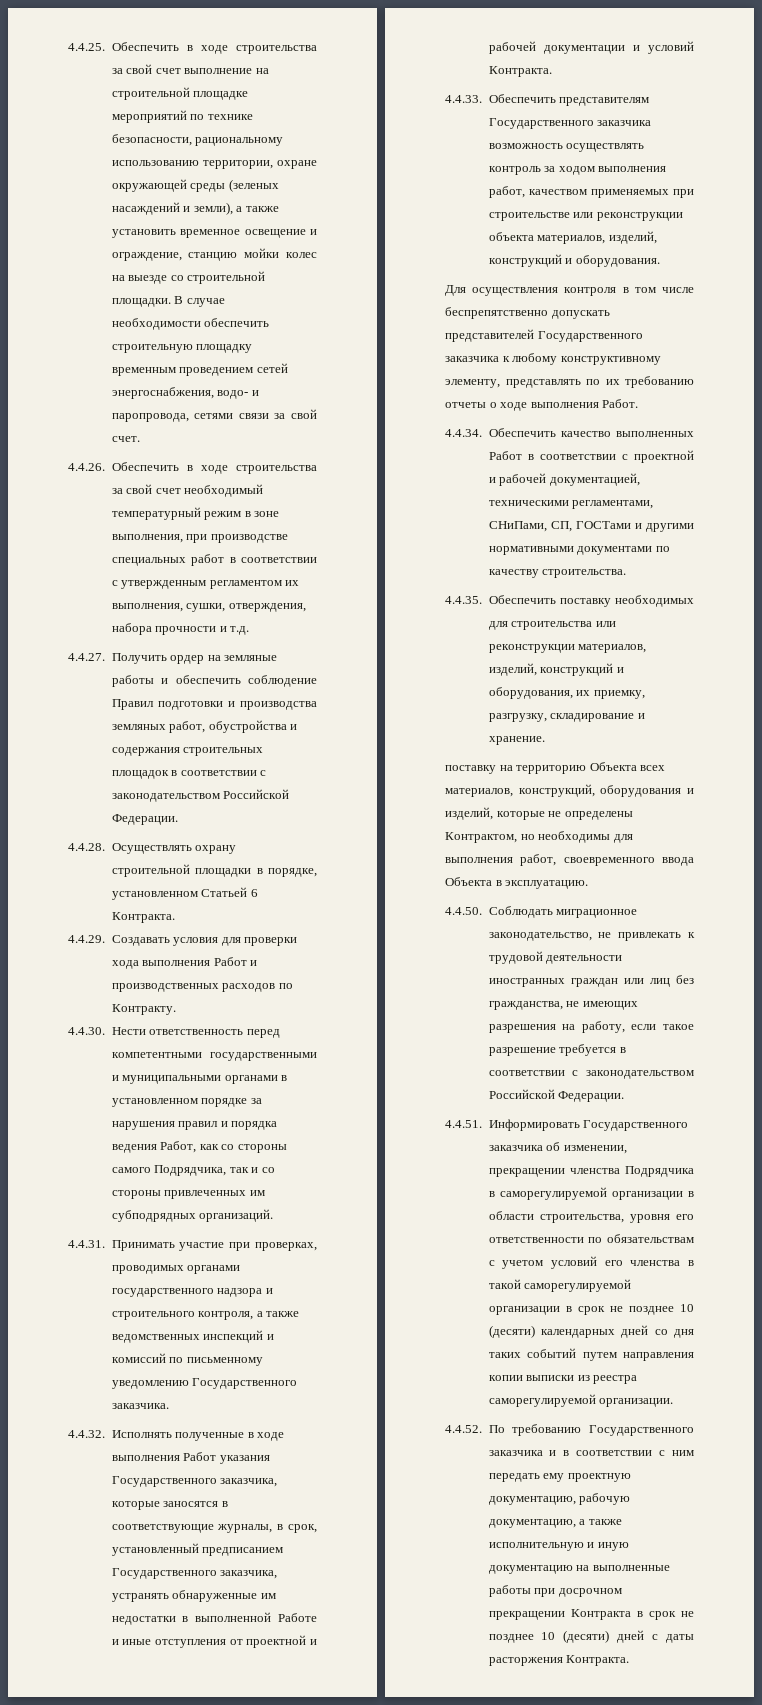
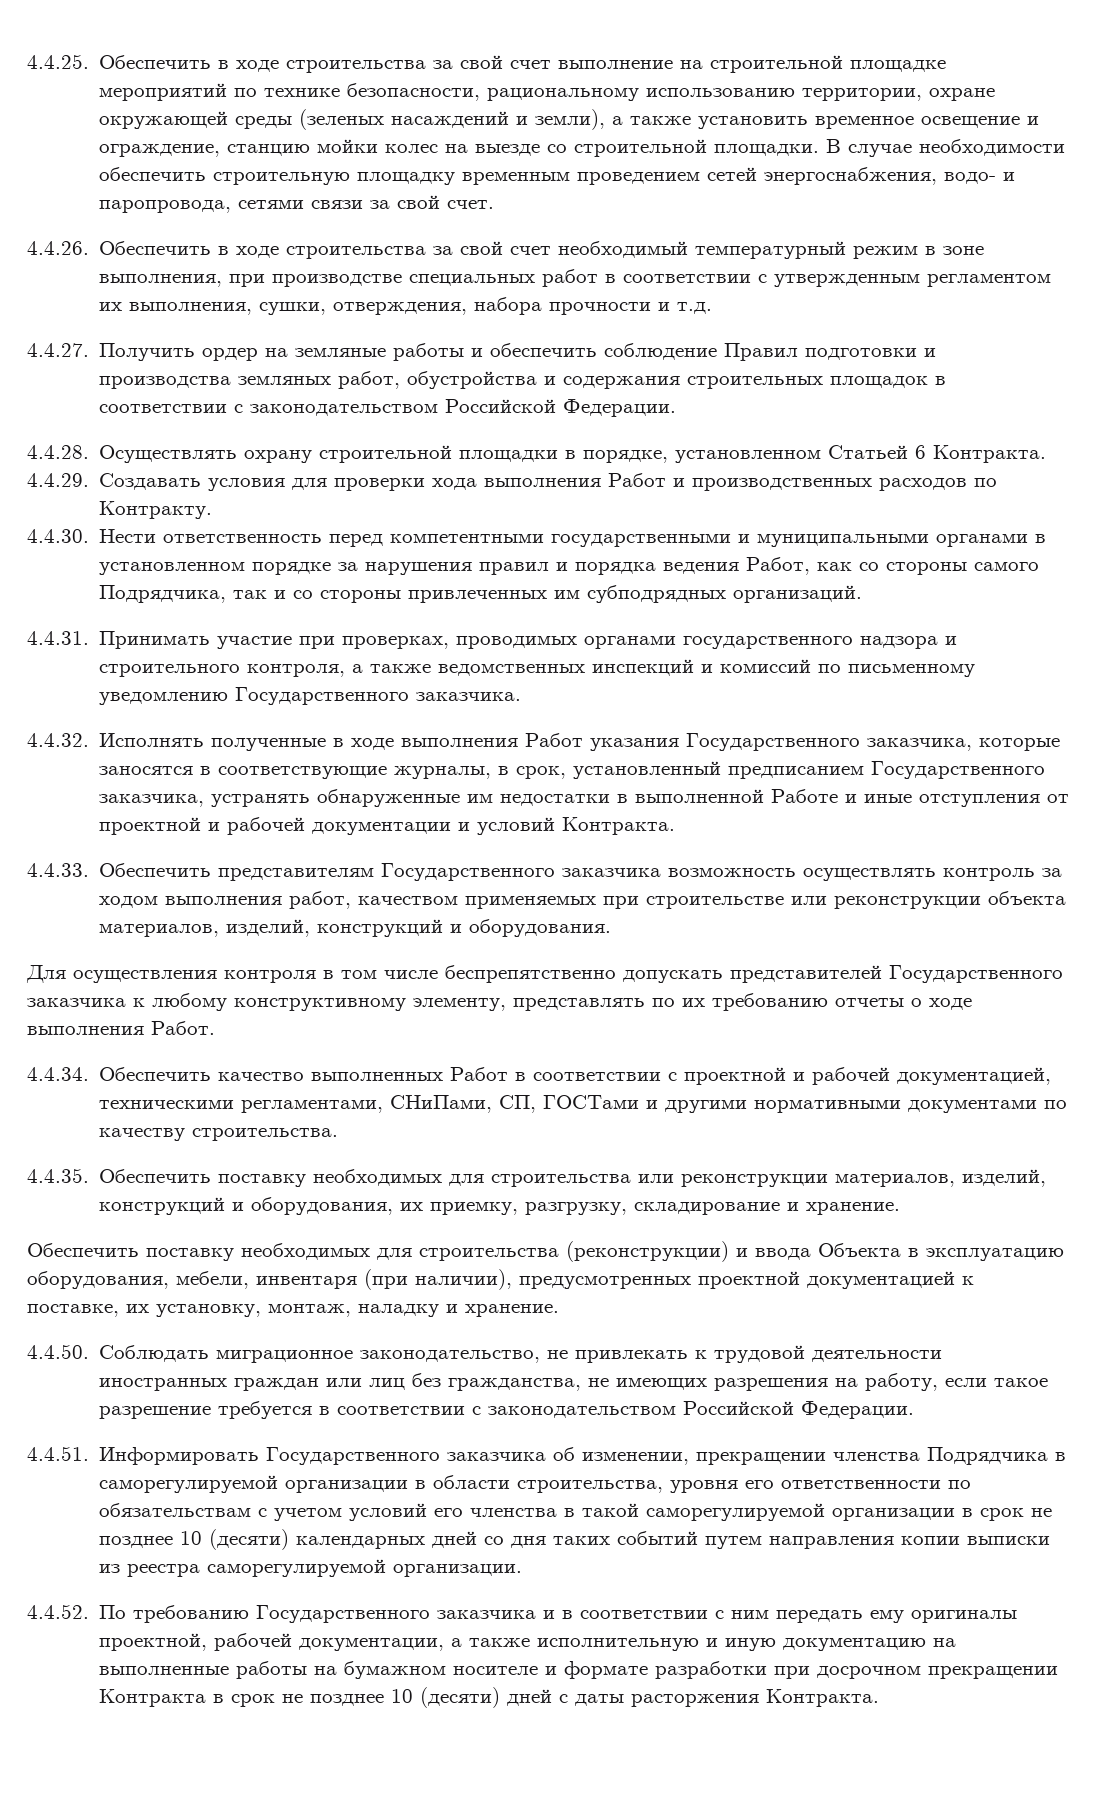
[445,762,666,774] [445,784,694,797] [445,807,633,820] [445,831,633,843] [445,854,694,866] [445,877,589,889] поставку на территорию Объекта всех материалов, конструкций, оборудования и изделий, которые не определены Контрактом, но необходимы для выполнения работ, своевременного ввода Объекта в эксплуатацию. -> [27,1241,1064,1262] [27,1269,974,1290] [27,1304,559,1317] Обеспечить поставку необходимых для строительства (реконструкции) и ввода Объекта в эксплуатацию оборудования, мебели, инвентаря (при наличии), предусмотренных проектной документацией к поставке, их установку, монтаж, наладку и хранение.
[567,1473,631,1482] [488,1493,631,1505] [488,1519,576,1528] проектную документацию, рабочую документацию, -> [911,1610,1018,1623] [99,1633,445,1651] оригиналы проектной, рабочей документации,
(531, 1591) none -> [314,1661,768,1679] на бумажном носителе и формате разработки

